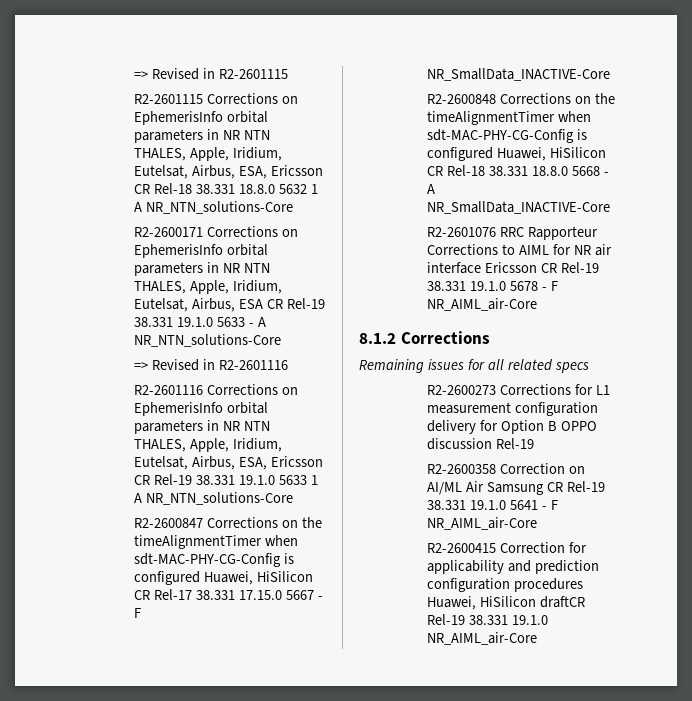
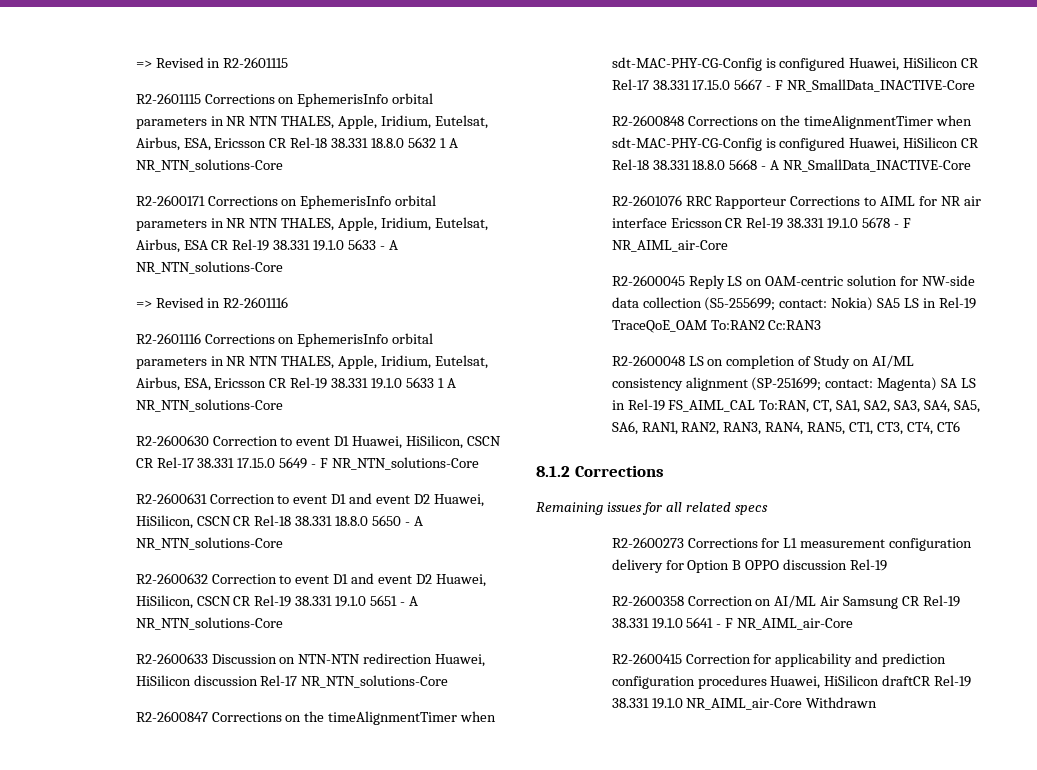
(293, 498) none -> [135,435,502,449] [135,457,480,470] [135,493,484,507] [135,515,423,529] [135,537,283,550] [135,573,486,587] [135,595,418,609] [135,617,283,630] [135,653,486,667] [135,675,449,688] // R2-2600630 Correction to event D1 Huawei, HiSilicon, CSCN CR Rel-17 38.331 17.15.0 5649 - F NR_NTN_solutions-Core // R2-2600631 Correction to event D1 and event D2 Huawei, HiSilicon, CSCN CR Rel-18 38.331 18.8.0 5650 - A NR_NTN_solutions-Core // R2-2600632 Correction to event D1 and event D2 Huawei, HiSilicon, CSCN CR Rel-19 38.331 19.1.0 5651 - A NR_NTN_solutions-Core // R2-2600633 Discussion on NTN-NTN redirection Huawei, HiSilicon discussion Rel-17 NR_NTN_solutions-Core
(537, 304) none -> [611,275,976,289] [611,297,976,311] [611,320,822,333] [611,355,915,369] [611,377,977,391] [611,399,980,413] [611,421,960,435] // R2-2600045 Reply LS on OAM-centric solution for NW-side data collection (S5-255699; contact: Nokia) SA5 LS in Rel-19 TraceQoE_OAM To:RAN2 Cc:RAN3 // R2-2600048 LS on completion of Study on AI/ML consistency alignment (SP-251699; contact: Magenta) SA LS in Rel-19 FS_AIML_CAL To:RAN, CT, SA1, SA2, SA3, SA4, SA5, SA6, RAN1, RAN2, RAN3, RAN4, RAN5, CT1, CT3, CT4, CT6
(537, 638) none -> [806,697,878,708] Withdrawn

